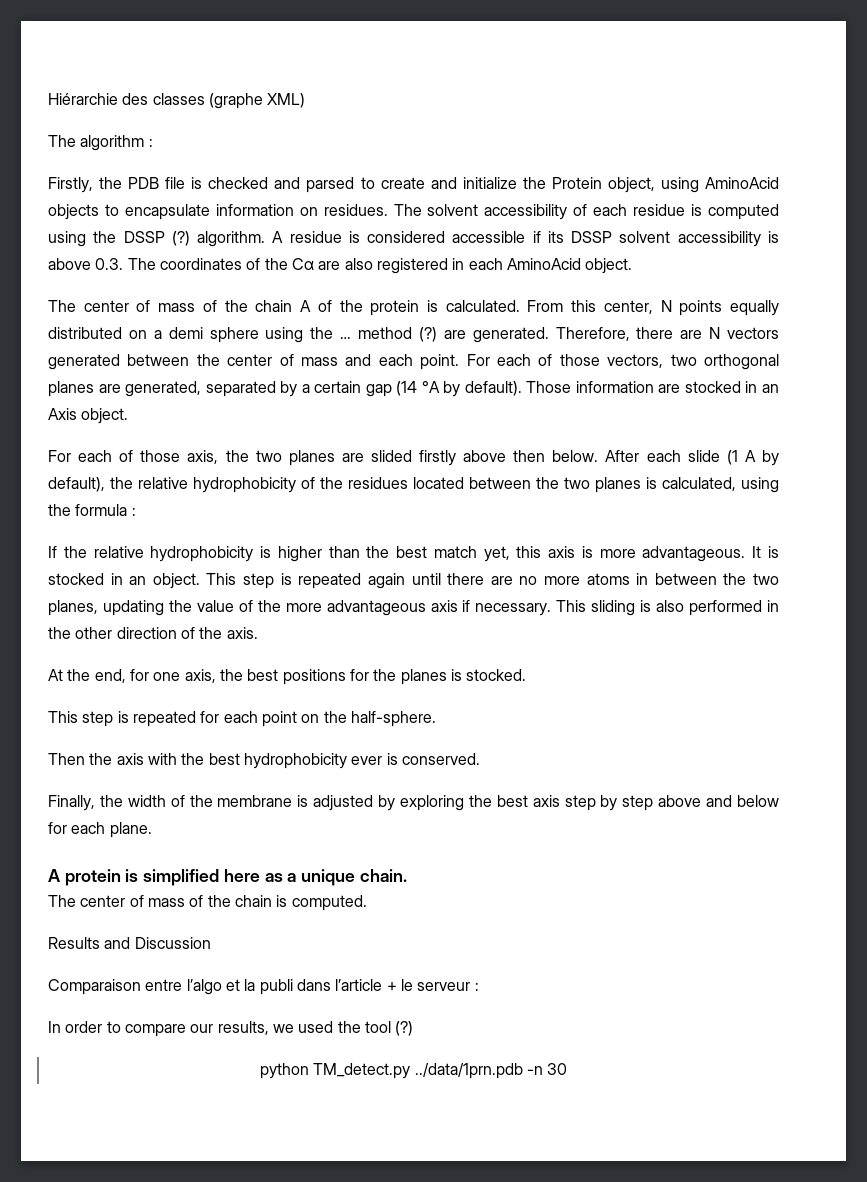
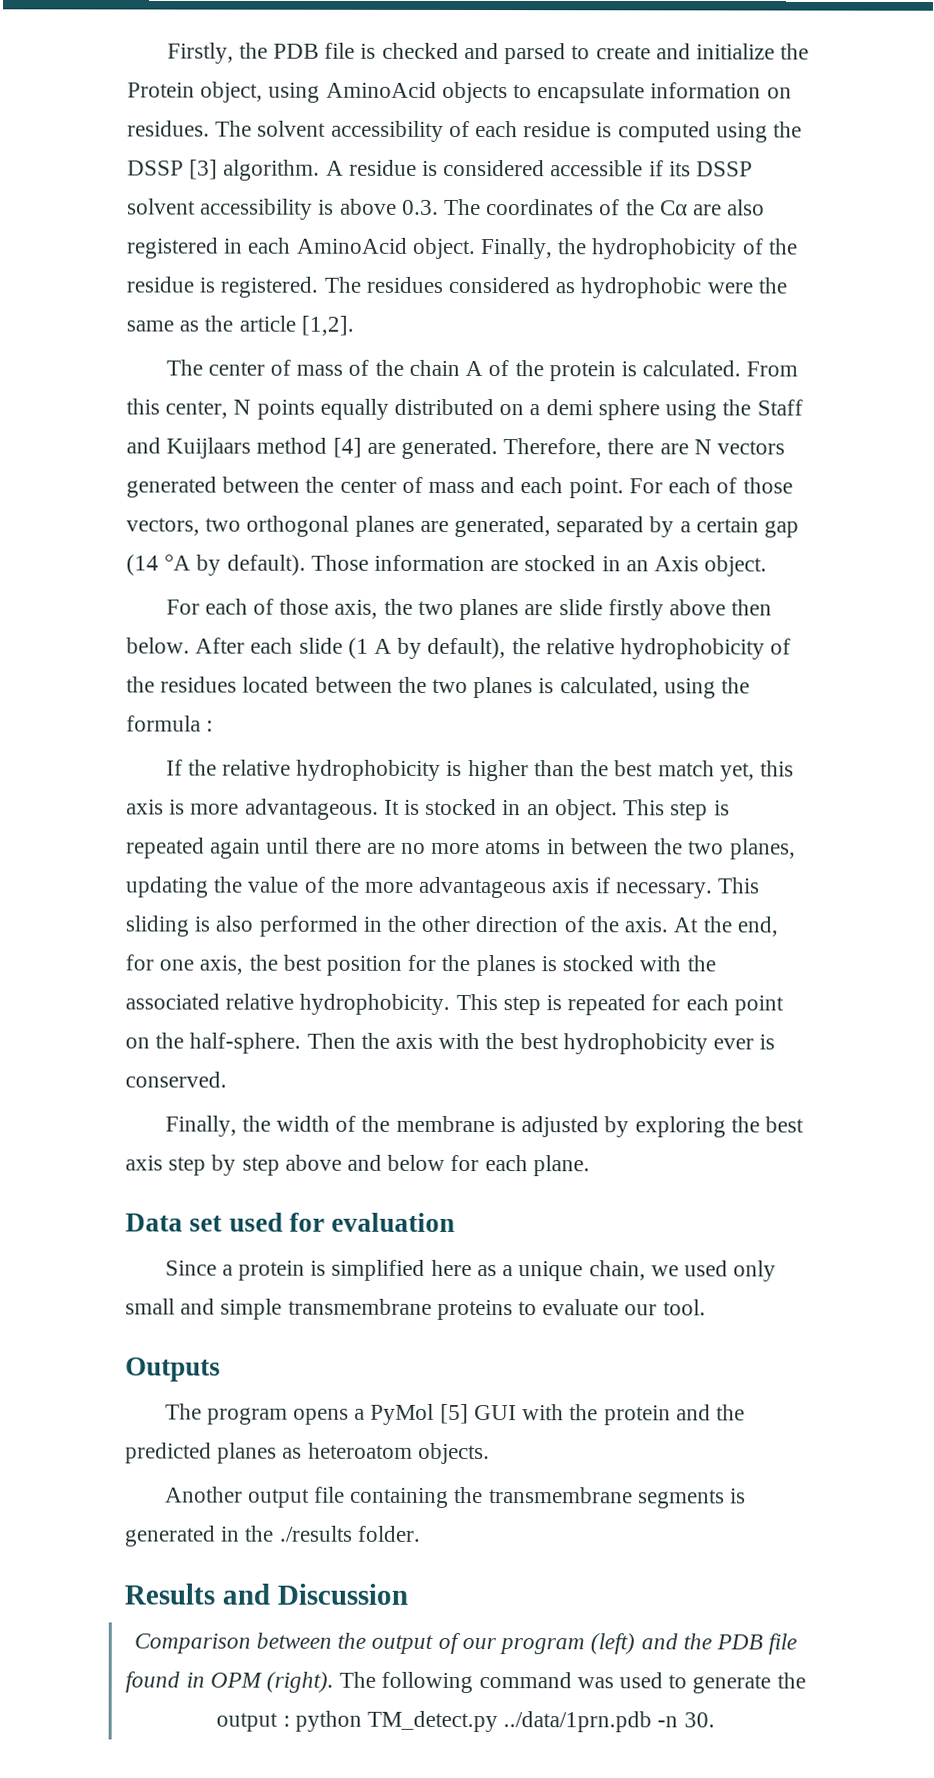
[48,93,306,109] [48,135,153,151] Hiérarchie des classes (graphe XML) // The algorithm : // -> (166, 53) none
[171,231,190,246] (?) -> [189,159,219,180] [3]
(633, 266) none -> [480,238,798,260] [126,276,787,299] [126,315,354,336] Finally, the hydrophobicity of the residue is registered. The residues considered as hydrophobic were the same as the article [1,2].
[340,327,437,342] … method (?) -> [756,399,803,416] [126,437,362,459] Staff and Kuijlaars method [4]
[370,450,412,462] slided -> [558,599,603,616] slide
(258, 633) // -> (669, 925) none
[282,669,346,685] positions -> [326,955,403,976] position
[466,669,527,681] stocked. // -> [562,955,716,972] [125,993,451,1015] stocked with the associated relative hydrophobicity.
(436, 719) // -> (302, 1043) none
[48,869,61,882] A -> [125,1212,456,1232] [164,1260,233,1276] Data set used for evaluation // Since a
[359,869,407,882] [48,895,367,911] [48,937,211,949] [48,979,479,995] [48,1021,414,1037] chain. // The center of mass of the chain is computed. // Results and Discussion // Comparaison entre l’algo et la publi dans l’article + le serveur : // In order to compare our results, we used the tool (?) // -> [588,1260,777,1282] [125,1298,706,1321] [125,1357,221,1382] [164,1403,745,1426] [125,1442,490,1465] [164,1486,747,1509] [124,1525,420,1547] [124,1583,408,1605] [133,1632,798,1655] [125,1671,806,1694] [216,1712,290,1732] chain, we used only small and simple transmembrane proteins to evaluate our tool. // Outputs // The program opens a PyMol [5] GUI with the protein and the predicted planes as heteroatom objects. // Another output file containing the transmembrane segments is generated in the ./results folder. // Results and Discussion // Comparison between the output of our program (left) and the PDB file found in OPM (right). The following command was used to generate the output :
[547,1063,568,1075] 30 -> [683,1712,715,1728] 30.

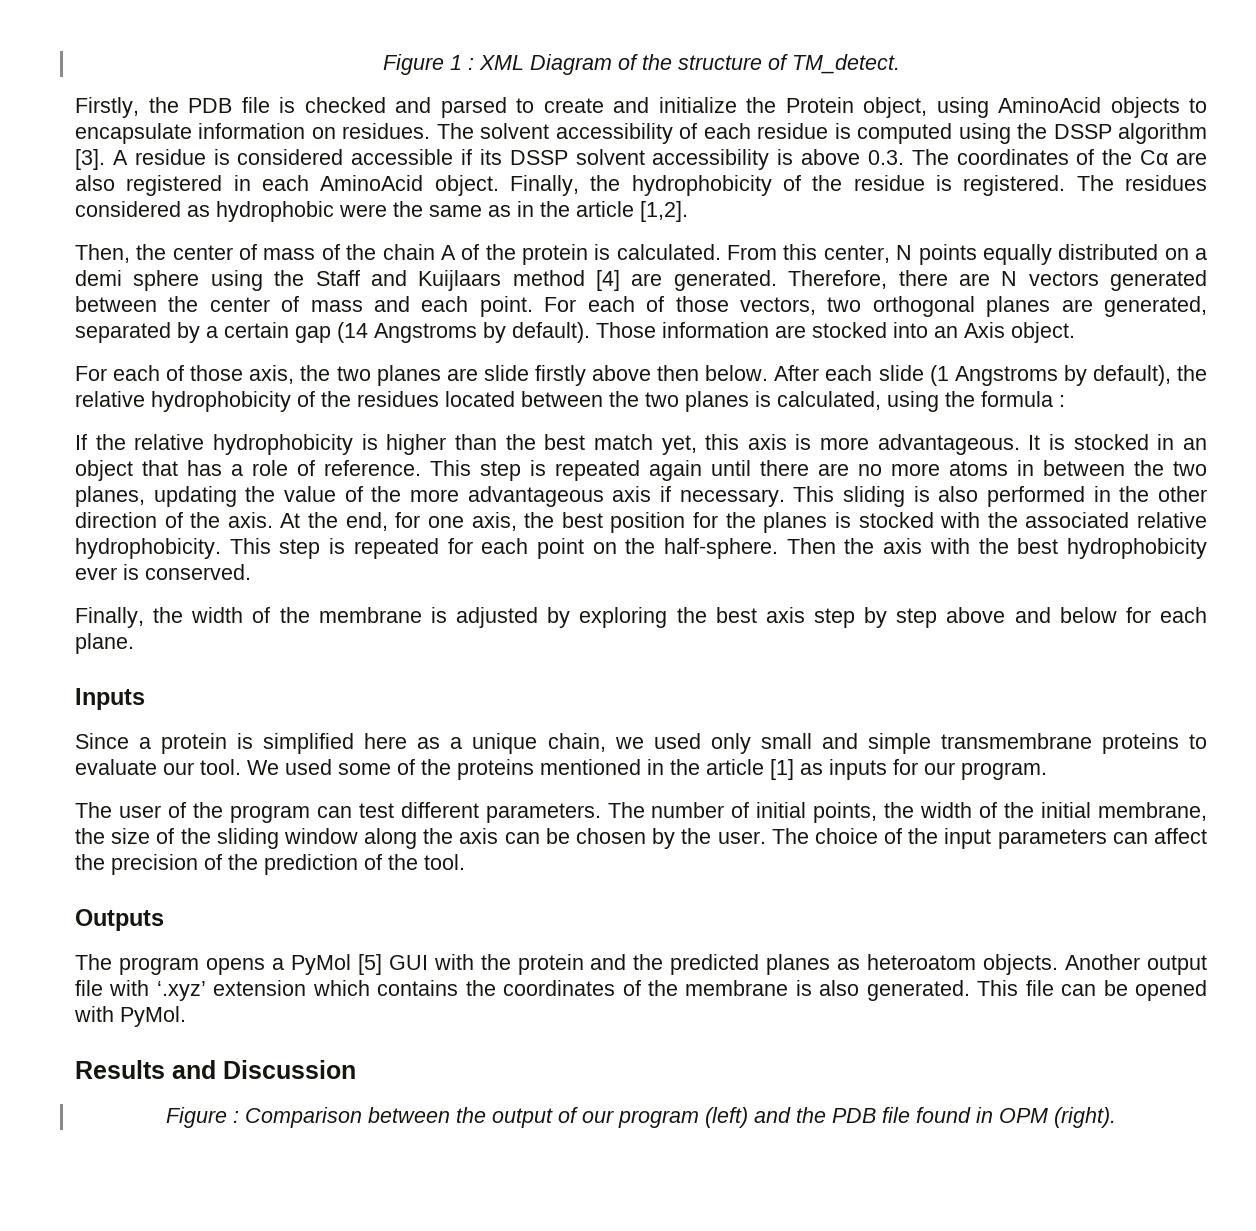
(166, 53) none -> [382,54,900,75] Figure 1 : XML Diagram of the structure of TM_detect. //
[189,159,321,181] [3] algorithm. -> [1118,123,1208,144] [75,149,105,170] algorithm [3].
(200, 326) none -> [517,201,534,217] in
[165,359,203,376] The -> [75,244,167,263] Then, the
[164,554,192,571] °A -> [374,323,477,343] Angstroms
[601,556,621,572] in -> [893,322,928,338] into
[374,638,393,654] A -> [954,366,1058,386] Angstroms
[554,799,618,821] object. -> [75,460,421,481] object that has a role of reference.
[125,1212,456,1232] Data set used for evaluation -> [75,688,145,710] Inputs
(706, 1307) none -> [247,759,1047,780] [75,802,1207,823] [75,828,1207,849] [75,854,465,875] We used some of the proteins mentioned in the article [1] as inputs for our program. // The user of the program can test different parameters. The number of initial points, the width of the initial membrane, the size of the sliding window along the axis can be chosen by the user. The choice of the input parameters can affect the precision of the prediction of the tool.
(490, 1453) // -> (1059, 964) none
[350,1486,747,1509] [124,1525,420,1547] containing the transmembrane segments is generated in the ./results folder. -> [109,980,1207,1001] [74,1006,186,1027] with ‘.xyz’ extension which contains the coordinates of the membrane is also generated. This file can be opened with PyMol.
(408, 1594) none -> [166,1107,239,1128] Figure :
[339,1671,806,1694] [216,1710,715,1733] The following command was used to generate the output : python TM_detect.py ../data/1prn.pdb -n 30. -> (1116, 1117) none

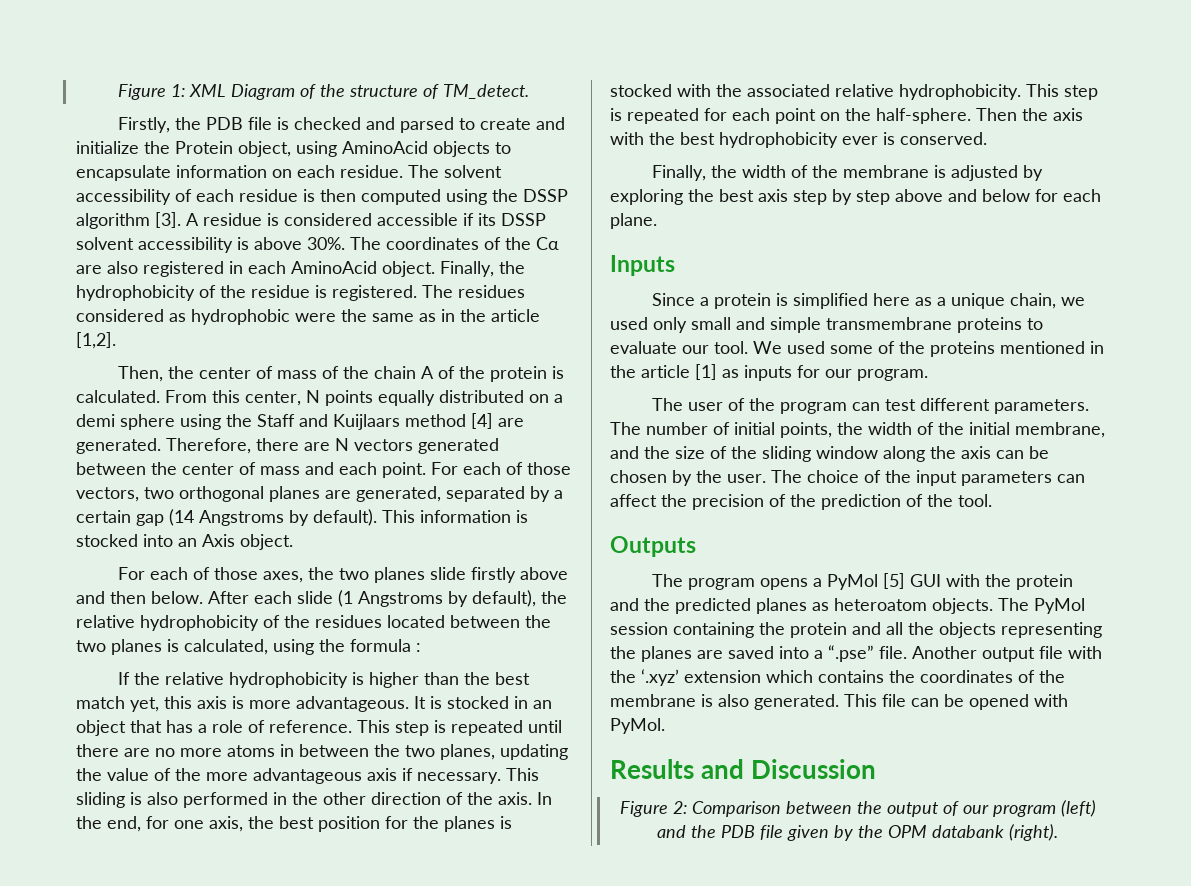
[382,54,474,75] Figure 1 : -> [118,84,185,100] Figure 1:
[342,123,431,139] residues. -> [297,165,403,178] each residue.
(851, 131) none -> [320,189,356,202] then
[867,150,904,165] 0.3. -> [307,237,345,250] 30%.
[596,322,806,338] Those information are -> [382,510,528,523] This information is
[249,365,478,386] axis, the two planes are -> [263,567,426,583] axes, the two planes
(652, 373) none -> [76,591,105,604] and
[649,460,702,481] again -> (523, 728) none
[280,513,301,528] At -> [537,792,552,805] In
(1207, 811) none -> [610,446,639,459] and
(1059, 964) none -> [998,598,1085,614] [610,622,1102,638] [610,645,907,662] The PyMol session containing the protein and all the objects representing the planes are saved into a “.pse” file.
(150, 988) none -> [610,670,636,683] the
[233,1111,239,1123] : -> [672,801,687,814] 2:
[916,1107,1048,1123] found in OPM -> [787,825,1004,841] given by the OPM databank

